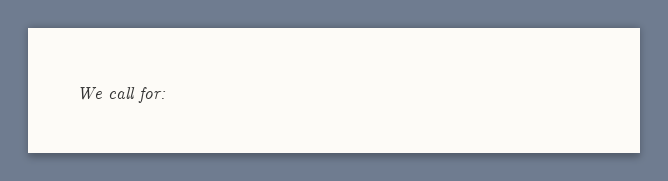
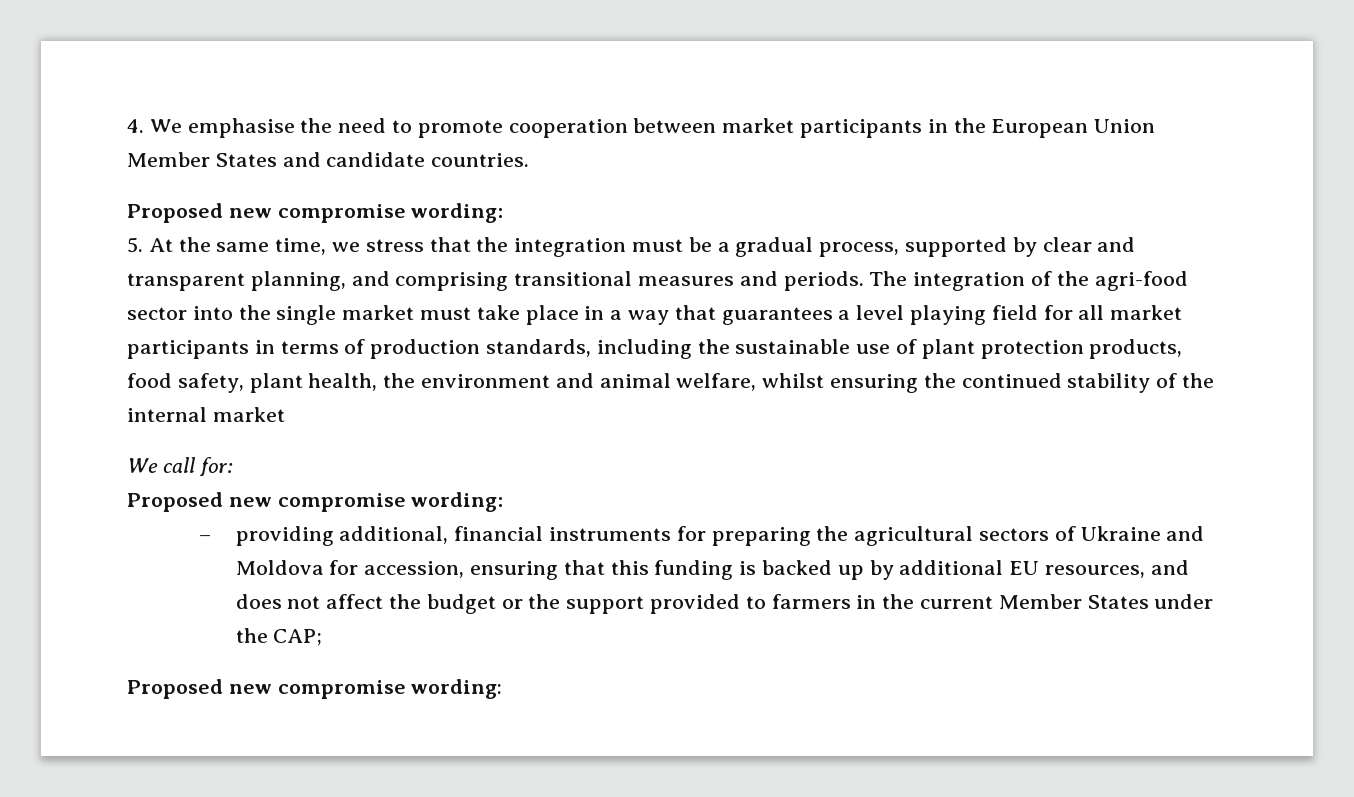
[77,87,166,103] We call for: -> [127,118,1156,138] [127,152,530,167] [127,203,504,223] [127,237,1136,257] [127,271,1188,291] [127,305,1183,325] [127,339,1183,359] [127,373,1215,393] [127,407,285,422] [127,457,233,477] [127,492,504,512] [199,526,1205,546] [235,560,1189,580] [235,594,1214,614] [235,628,323,646] [127,679,503,699] 4. We emphasise the need to promote cooperation between market participants in the European Union Member States and candidate countries. // Proposed new compromise wording: // 5. At the same time, we stress that the integration must be a gradual process, supported by clear and transparent planning, and comprising transitional measures and periods. The integration of the agri-food sector into the single market must take place in a way that guarantees a level playing field for all market participants in terms of production standards, including the sustainable use of plant protection products, food safety, plant health, the environment and animal welfare, whilst ensuring the continued stability of the internal market // We call for: // Proposed new compromise wording: // – providing additional, financial instruments for preparing the agricultural sectors of Ukraine and Moldova for accession, ensuring that this funding is backed up by additional EU resources, and does not affect the budget or the support provided to farmers in the current Member States under the CAP; // Proposed new compromise wording:

